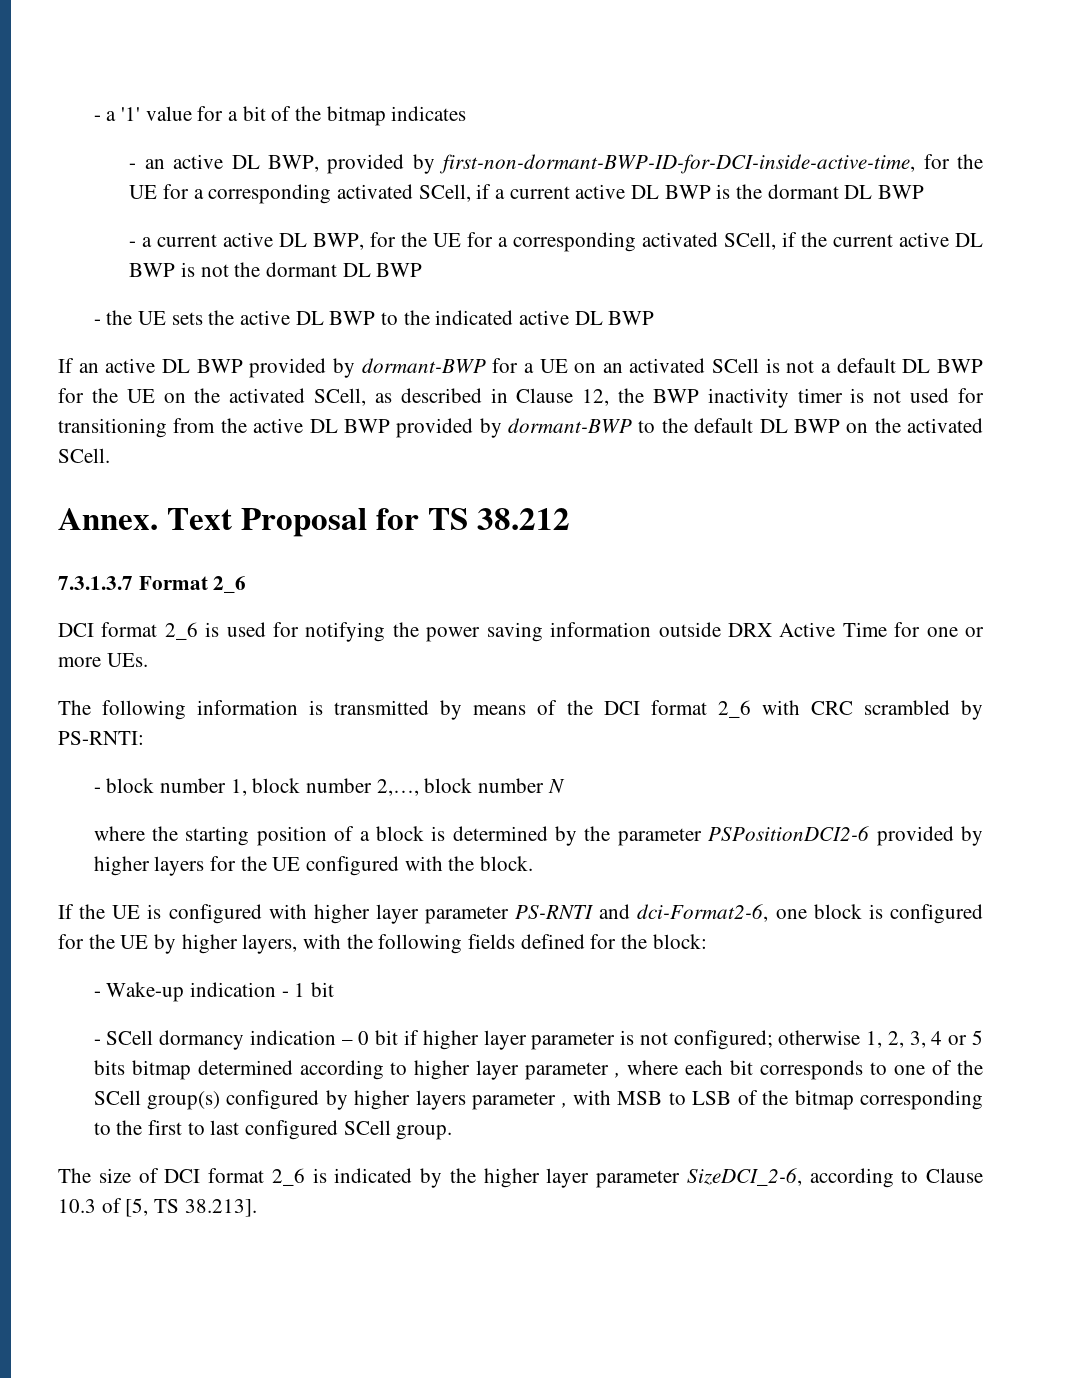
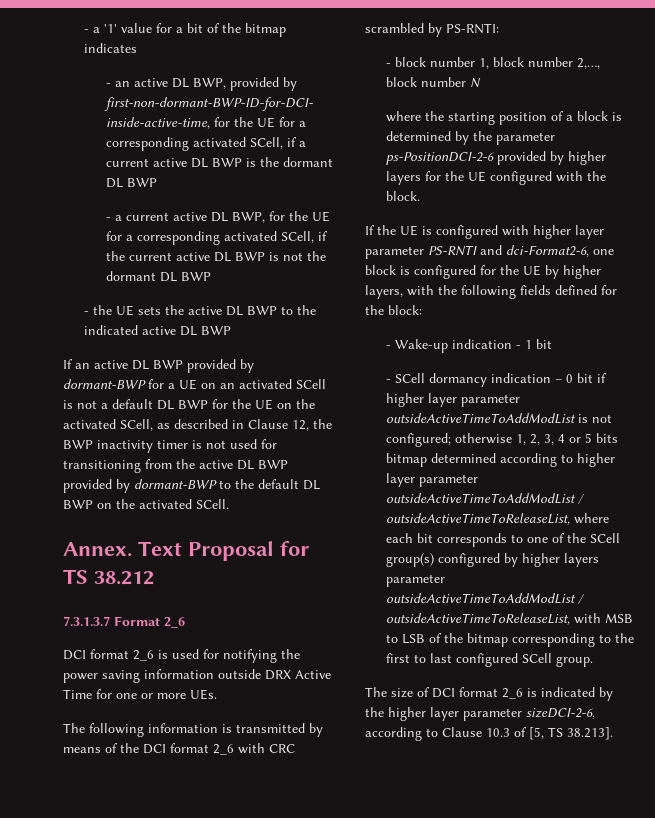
[708,826,870,841] PSPositionDCI2-6 -> [386,152,495,165] ps-PositionDCI-2-6
(616, 1041) none -> [386,413,577,424] outsideActiveTimeToAddModList
[614,1072,621,1078] , -> [386,493,586,504] [386,513,571,525] outsideActiveTimeToAddModList / outsideActiveTimeToReleaseList,
[560,1102,567,1108] , -> [386,593,586,604] [386,613,571,625] outsideActiveTimeToAddModList / outsideActiveTimeToReleaseList,
[686,1168,802,1186] SizeDCI_2-6, -> [526,708,595,719] sizeDCI-2-6,

